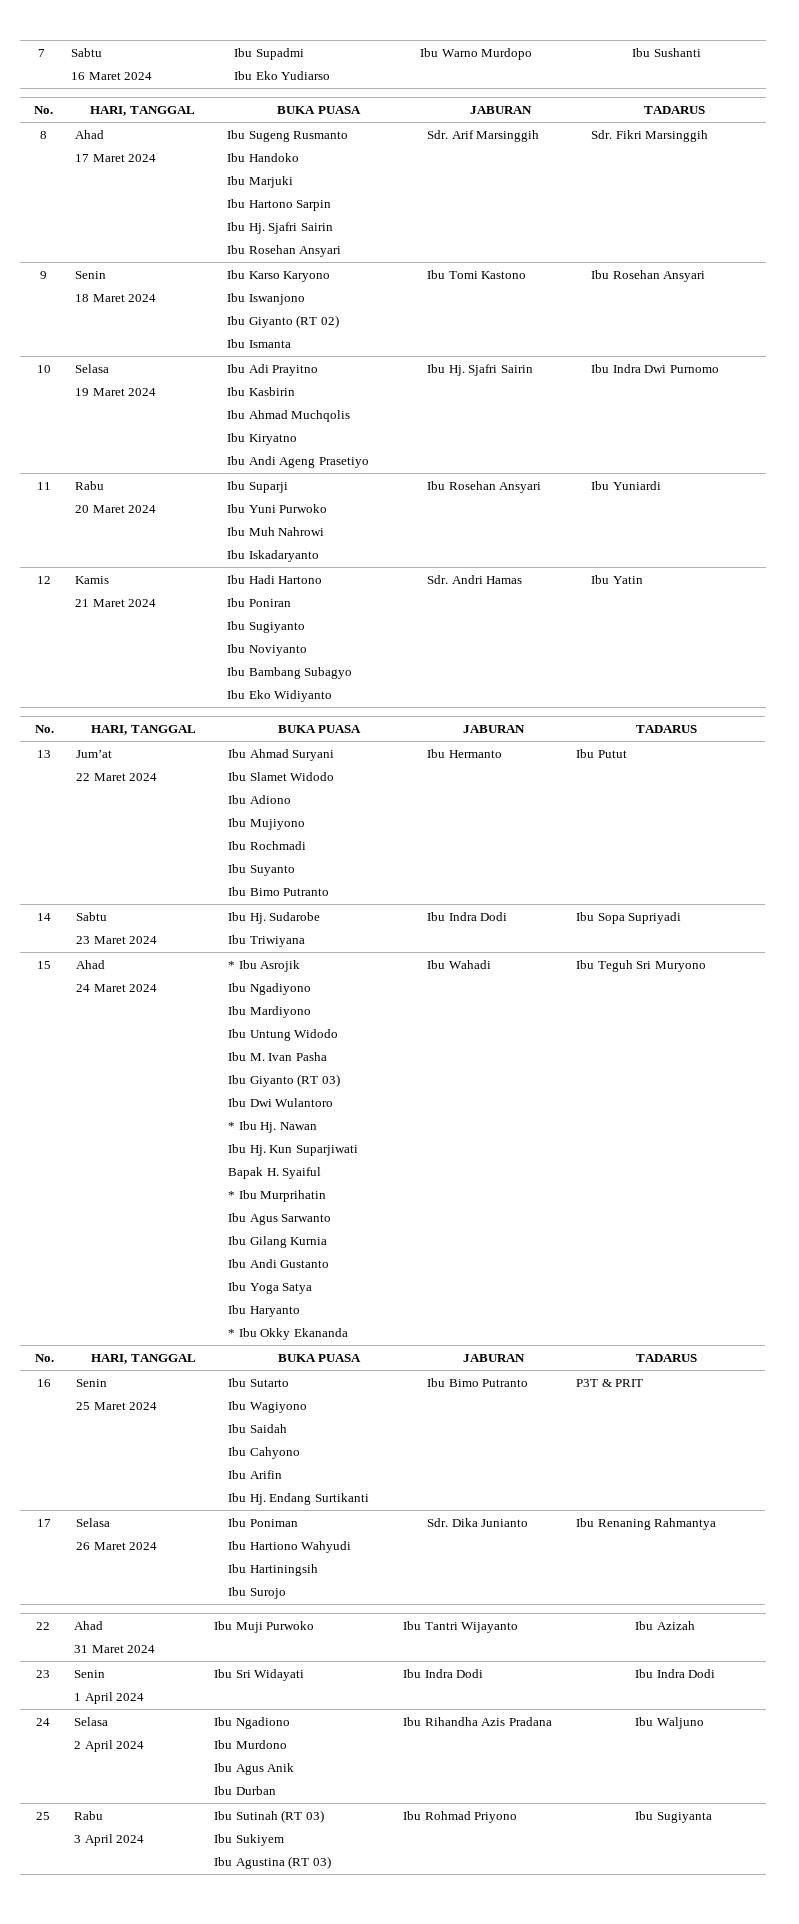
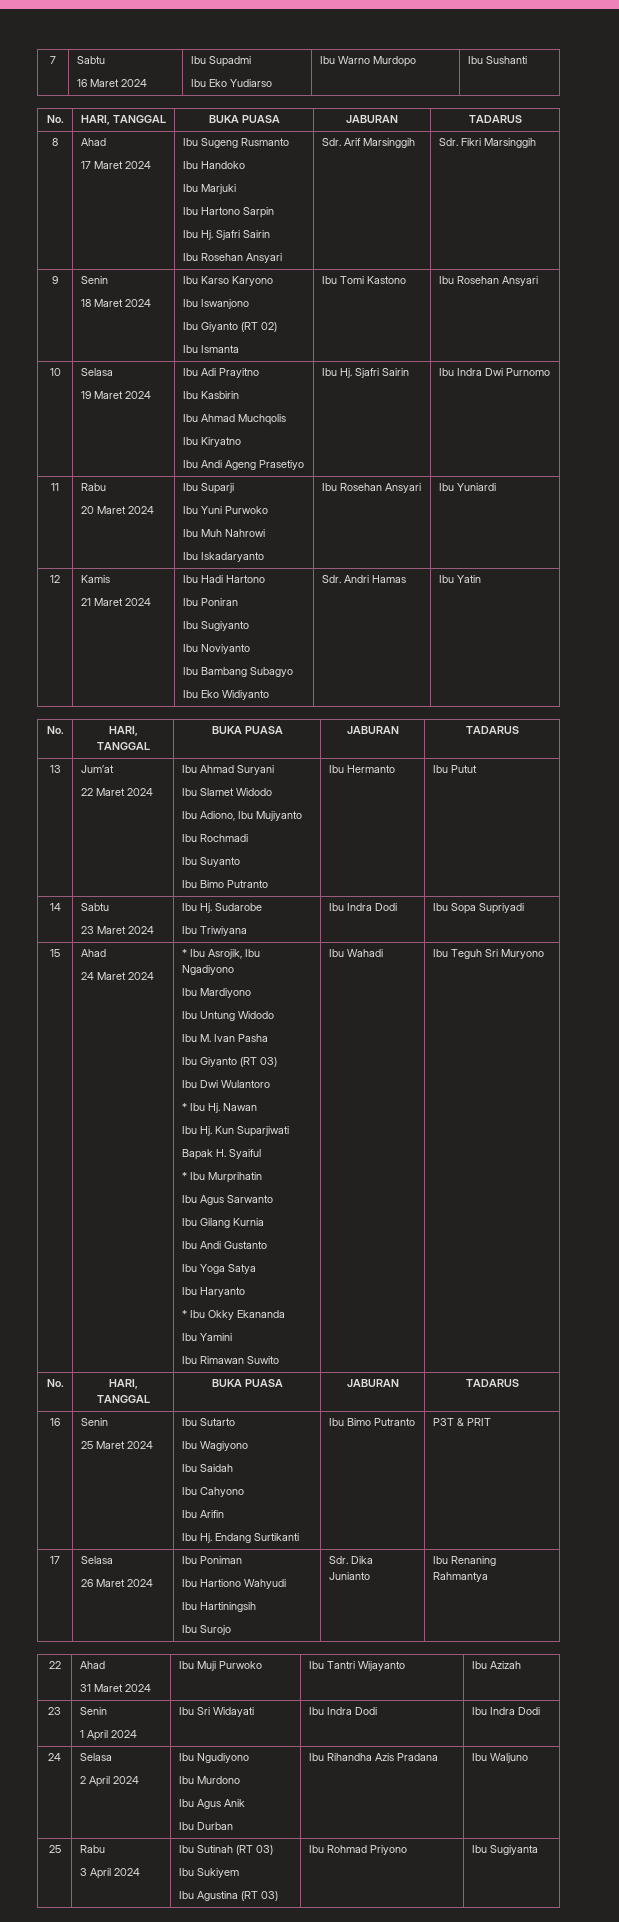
[249,795,291,804] [228,818,305,830] Adiono // Ibu Mujiyono -> [199,811,302,821] Adiono, Ibu Mujiyanto
[260,960,301,972] Asrojik // -> [207,949,242,959] Asrojik,
(348, 1332) none -> [181,1333,232,1341] [181,1356,279,1364] // Ibu Yamini // Ibu Rimawan Suwito
[235,1717,290,1729] Ngadiono -> [196,1753,249,1763] Ngudiyono

